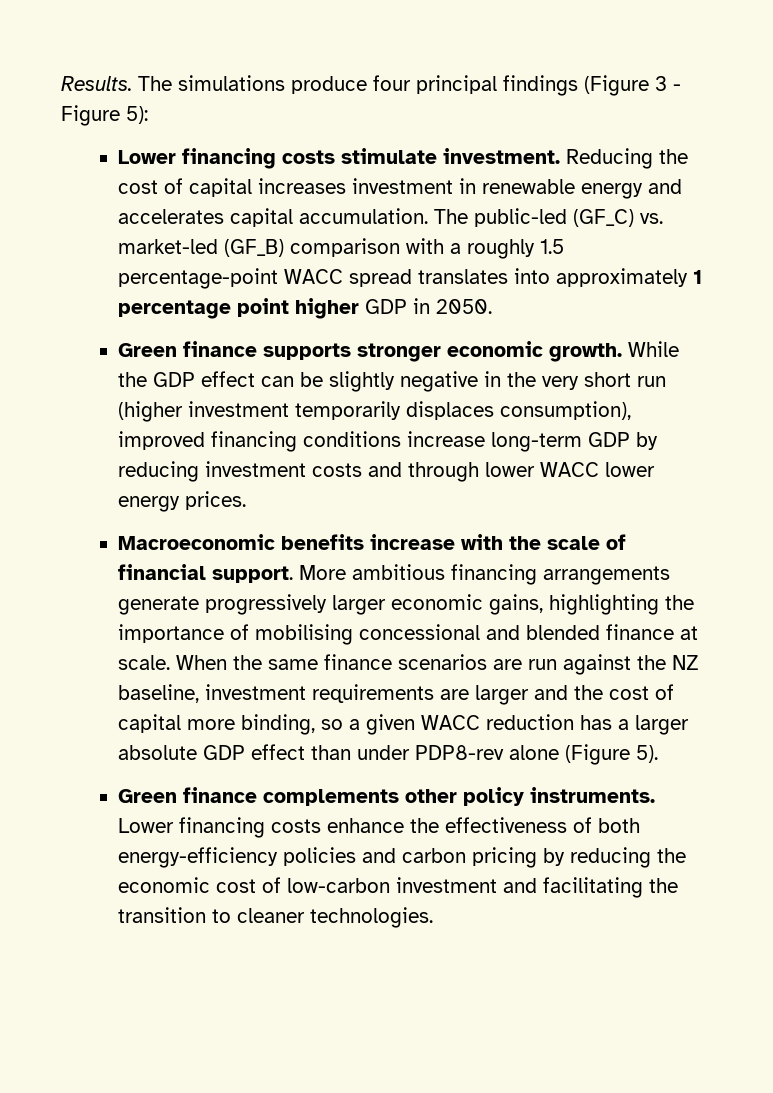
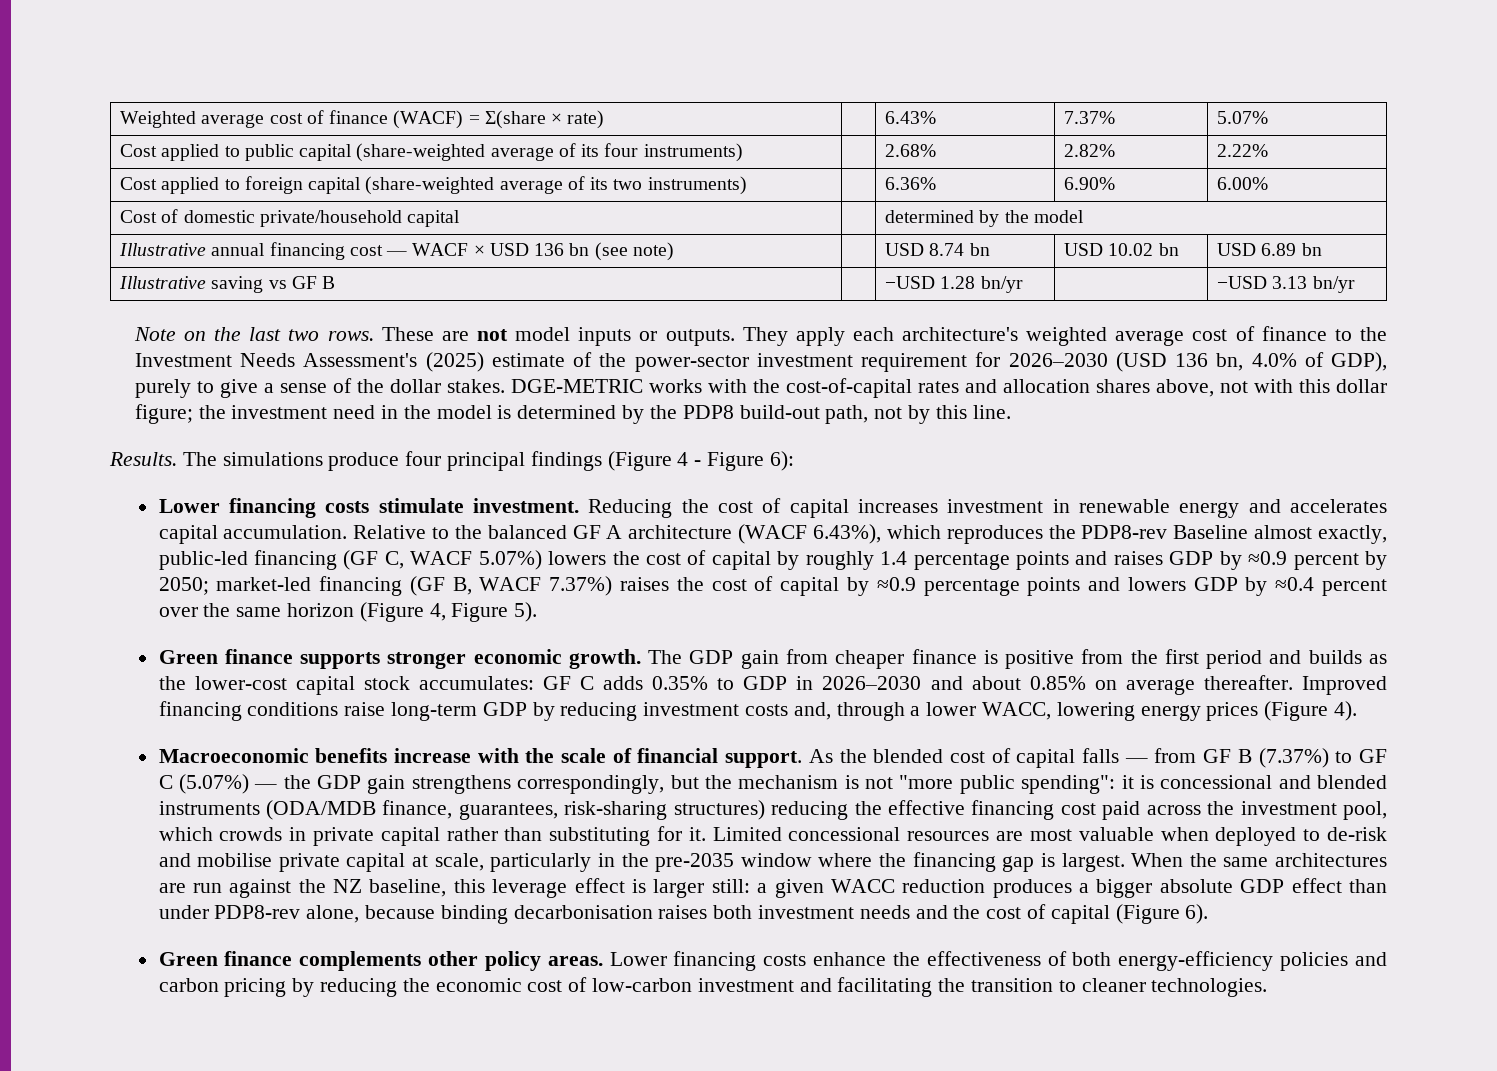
(61, 83) none -> [120,110,605,129] [885,111,937,124] [1064,111,1116,124] [1217,111,1269,124] [120,143,743,162] [885,144,937,157] [1064,144,1116,157] [1217,144,1269,157] [120,176,747,195] [885,177,937,190] [1064,177,1116,190] [1217,177,1269,190] [120,209,461,227] [885,210,1084,227] [119,242,675,261] [885,243,990,256] [1064,243,1179,256] [1217,243,1322,256] [119,276,336,293] [885,276,1023,293] [1217,276,1355,293] [133,326,1387,346] [134,352,1388,372] [134,378,1388,398] [134,404,1011,424] Weighted average cost of finance (WACF) = Σ(share × rate) | | 6.43% | 7.37% | 5.07% // Cost applied to public capital (share-weighted average of its four instruments) | | 2.68% | 2.82% | 2.22% // Cost applied to foreign capital (share-weighted average of its two instruments) | | 6.36% | 6.90% | 6.00% // Cost of domestic private/household capital | | determined by the model // Illustrative annual financing cost — WACF × USD 136 bn (see note) | | USD 8.74 bn | USD 10.02 bn | USD 6.89 bn // Illustrative saving vs GF B | | −USD 1.28 bn/yr | | −USD 3.13 bn/yr // Note on the last two rows. These are not model inputs or outputs. They apply each architecture's weighted average cost of finance to the Investment Needs Assessment's (2025) estimate of the power-sector investment requirement for 2026–2030 (USD 136 bn, 4.0% of GDP), purely to give a sense of the dollar stakes. DGE-METRIC works with the cost-of-capital rates and allocation shares above, not with this dollar figure; the investment need in the model is determined by the PDP8 build-out path, not by this line. //
[655,76,667,91] 3 -> [677,452,689,466] 4
[126,106,148,124] 5): -> [769,451,794,471] 6):
[434,208,664,227] [118,238,565,259] [118,268,703,289] [118,298,493,319] The public-led (GF_C) vs. market-led (GF_B) comparison with a roughly 1.5 percentage-point WACC spread translates into approximately 1 percentage point higher GDP in 2050. -> [353,524,1387,544] [158,550,1387,570] [158,576,1387,596] [158,602,538,622] Relative to the balanced GF A architecture (WACF 6.43%), which reproduces the PDP8-rev Baseline almost exactly, public-led financing (GF C, WACF 5.07%) lowers the cost of capital by roughly 1.4 percentage points and raises GDP by ≈0.9 percent by 2050; market-led financing (GF B, WACF 7.37%) raises the cost of capital by ≈0.9 percentage points and lowers GDP by ≈0.4 percent over the same horizon (Figure 4, Figure 5).
[628,341,680,357] [118,371,667,392] [118,401,632,422] [118,431,206,450] While the GDP effect can be slightly negative in the very short run (higher investment temporarily displaces consumption), improved -> [648,649,1388,669] [158,675,1387,695] The GDP gain from cheaper finance is positive from the first period and builds as the lower-cost capital stock accumulates: GF C adds 0.35% to GDP in 2026–2030 and about 0.85% on average thereafter. Improved
[407,431,486,447] increase -> [344,702,386,716] raise
[368,462,656,482] [118,491,247,512] and through lower WACC lower energy prices. -> [793,701,1357,721] and, through a lower WACC, lowering energy prices (Figure 4).
[299,564,671,585] [118,594,695,615] [118,624,699,645] [118,655,171,670] More ambitious financing arrangements generate progressively larger economic gains, highlighting the importance of mobilising concessional and blended finance at scale. -> [808,748,1387,768] [158,774,1388,794] [158,800,1387,820] [158,826,1387,846] [158,852,1125,872] As the blended cost of capital falls — from GF B (7.37%) to GF C (5.07%) — the GDP gain strengthens correspondingly, but the mechanism is not "more public spending": it is concessional and blended instruments (ODA/MDB finance, guarantees, risk-sharing structures) reducing the effective financing cost paid across the investment pool, which crowds in private capital rather than substituting for it. Limited concessional resources are most valuable when deployed to de-risk and mobilise private capital at scale, particularly in the pre-2035 window where the financing gap is largest.
[324,654,488,670] finance scenarios -> [1275,853,1387,867] architectures
[205,684,675,705] [118,714,344,735] investment requirements are larger and the cost of capital more binding, so -> [453,878,750,898] this leverage effect is larger still:
[580,715,690,735] has a larger -> [992,879,1153,898] produces a bigger
[509,744,659,765] alone (Figure 5). -> [306,904,1209,924] alone, because binding decarbonisation raises both investment needs and the cost of capital (Figure 6).
[530,787,656,803] instruments. -> [547,956,603,966] areas.

